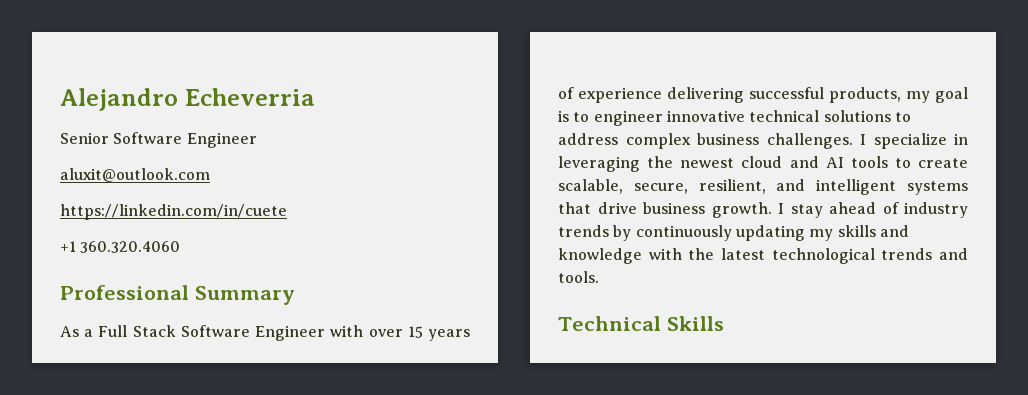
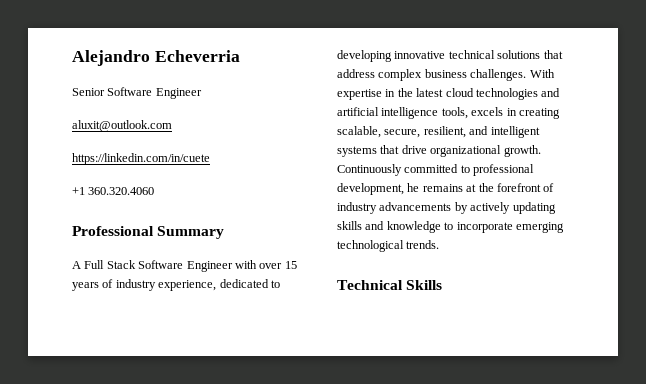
[60,326,94,337] As a -> [72,261,81,269] A
[578,87,968,103] [558,110,663,126] experience delivering successful products, my goal is to engineer -> [115,279,280,291] [337,50,392,62] industry experience, dedicated to developing
[894,112,911,122] to -> [543,50,563,59] that
[860,133,968,149] [558,156,968,172] I specialize in leveraging the newest cloud and AI tools to create -> [529,69,555,78] [337,88,561,100] [337,107,560,119] With expertise in the latest cloud technologies and artificial intelligence tools, excels in creating
[643,202,968,218] [558,225,909,241] [558,248,968,264] [558,271,599,283] business growth. I stay ahead of industry trends by continuously updating my skills and knowledge with the latest technological trends and tools. -> [430,145,541,157] [337,164,535,176] [337,183,555,195] [337,202,556,214] [337,221,564,233] [337,240,440,252] organizational growth. Continuously committed to professional development, he remains at the forefront of industry advancements by actively updating skills and knowledge to incorporate emerging technological trends.

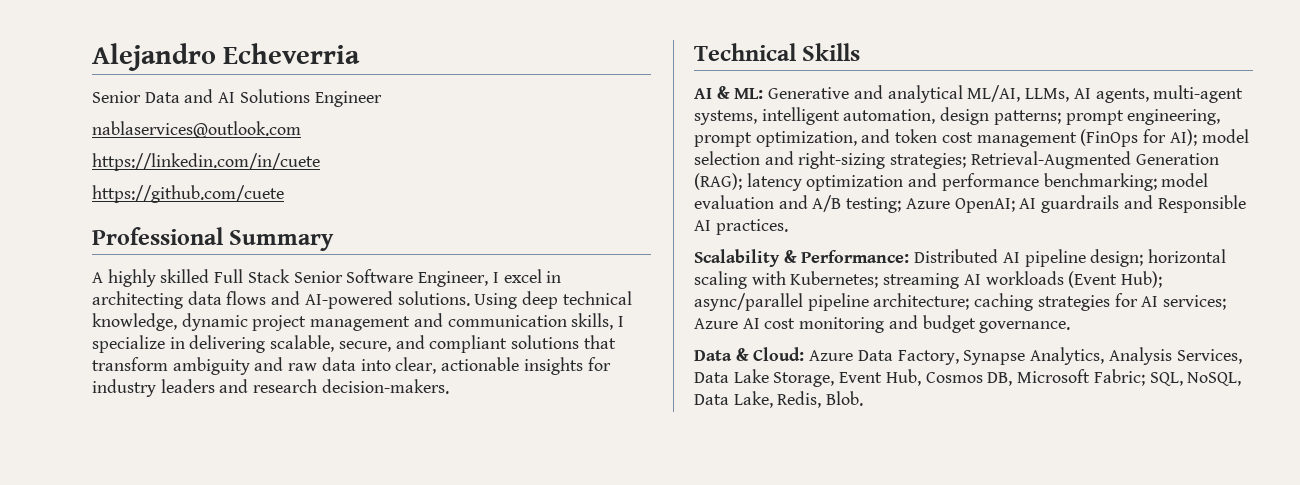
[107,87,153,96] Software -> [144,89,310,103] Data and AI Solutions
[72,120,172,132] aluxit@outlook.com -> [92,121,301,138] nablaservices@outlook.com
[72,187,155,195] +1 360.320.4060 -> [92,185,284,203] https://github.com/cuete
[84,260,297,272] [72,279,280,291] [337,50,563,62] [337,69,555,81] [337,88,561,100] [337,107,560,119] [337,126,540,138] [337,145,541,157] [337,164,535,176] [337,183,555,195] [337,202,556,214] [337,221,564,233] [337,240,440,252] [337,280,443,290] Full Stack Software Engineer with over 15 years of industry experience, dedicated to developing innovative technical solutions that address complex business challenges. With expertise in the latest cloud technologies and artificial intelligence tools, excels in creating scalable, secure, resilient, and intelligent systems that drive organizational growth. Continuously committed to professional development, he remains at the forefront of industry advancements by actively updating skills and knowledge to incorporate emerging technological trends. // Technical Skills -> [107,269,562,287] [92,291,632,309] [92,313,625,331] [92,335,616,353] [92,357,611,375] [92,379,449,397] [694,43,861,61] [694,85,1244,103] [694,107,1221,125] [694,129,1249,147] [694,151,1219,169] [694,173,1209,191] [694,195,1246,213] [694,219,788,235] [694,249,1227,267] [694,271,1163,289] [694,293,1227,311] [694,315,1071,333] [694,347,1242,365] [694,369,1242,387] [694,391,864,408] highly skilled Full Stack Senior Software Engineer, I excel in architecting data flows and AI-powered solutions. Using deep technical knowledge, dynamic project management and communication skills, I specialize in delivering scalable, secure, and compliant solutions that transform ambiguity and raw data into clear, actionable insights for industry leaders and research decision-makers. // Technical Skills // AI & ML: Generative and analytical ML/AI, LLMs, AI agents, multi-agent systems, intelligent automation, design patterns; prompt engineering, prompt optimization, and token cost management (FinOps for AI); model selection and right-sizing strategies; Retrieval-Augmented Generation (RAG); latency optimization and performance benchmarking; model evaluation and A/B testing; Azure OpenAI; AI guardrails and Responsible AI practices. // Scalability & Performance: Distributed AI pipeline design; horizontal scaling with Kubernetes; streaming AI workloads (Event Hub); async/parallel pipeline architecture; caching strategies for AI services; Azure AI cost monitoring and budget governance. // Data & Cloud: Azure Data Factory, Synapse Analytics, Analysis Services, Data Lake Storage, Event Hub, Cosmos DB, Microsoft Fabric; SQL, NoSQL, Data Lake, Redis, Blob.

